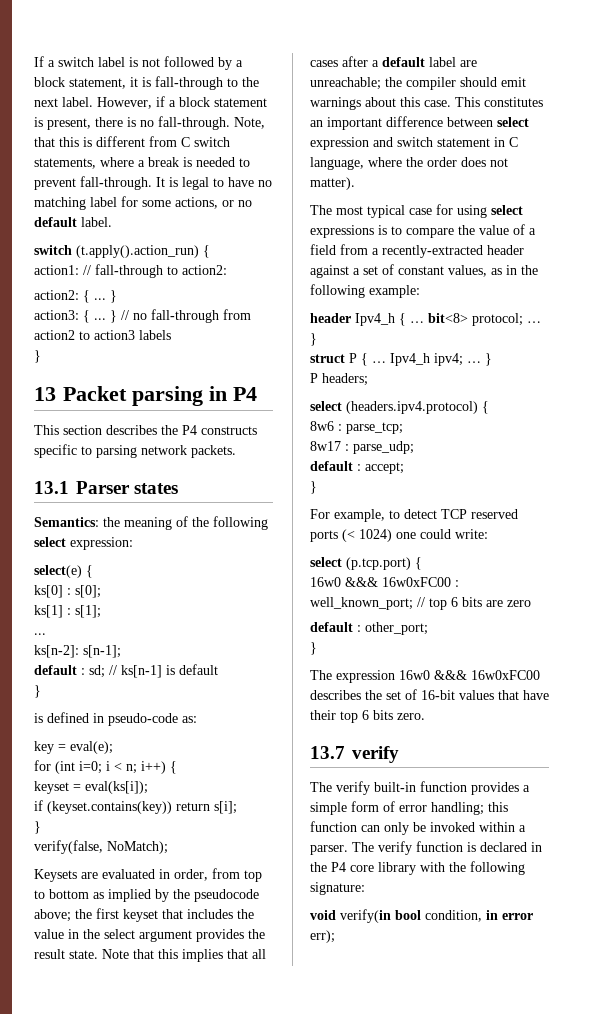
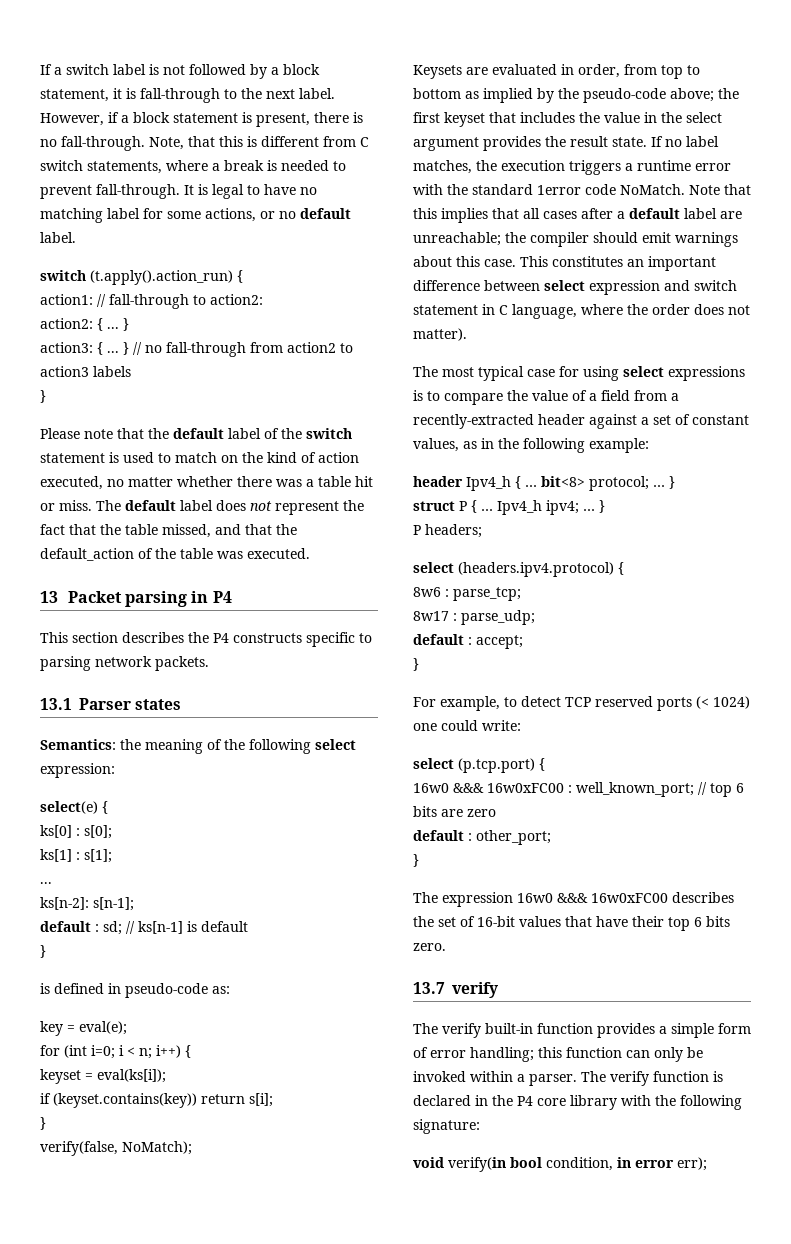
(41, 356) none -> [40,428,352,439] [40,452,359,463] [40,476,373,490] [40,500,364,515] [40,524,297,538] [40,548,310,561] // Please note that the default label of the switch statement is used to match on the kind of action executed, no matter whether there was a table hit or miss. The default label does not represent the fact that the table missed, and that the default_action of the table was executed.
[194,889,259,902] pseudocode -> [583,88,666,103] pseudo-code
(98, 954) none -> [651,136,719,147] [413,160,731,175] [413,184,685,195] If no label matches, the execution triggers a runtime error with the standard 1error code NoMatch.

